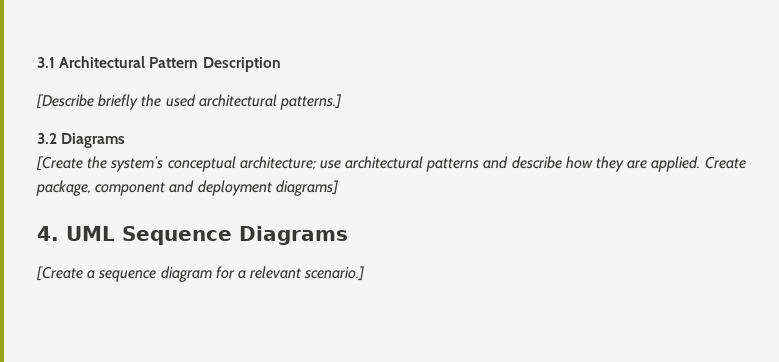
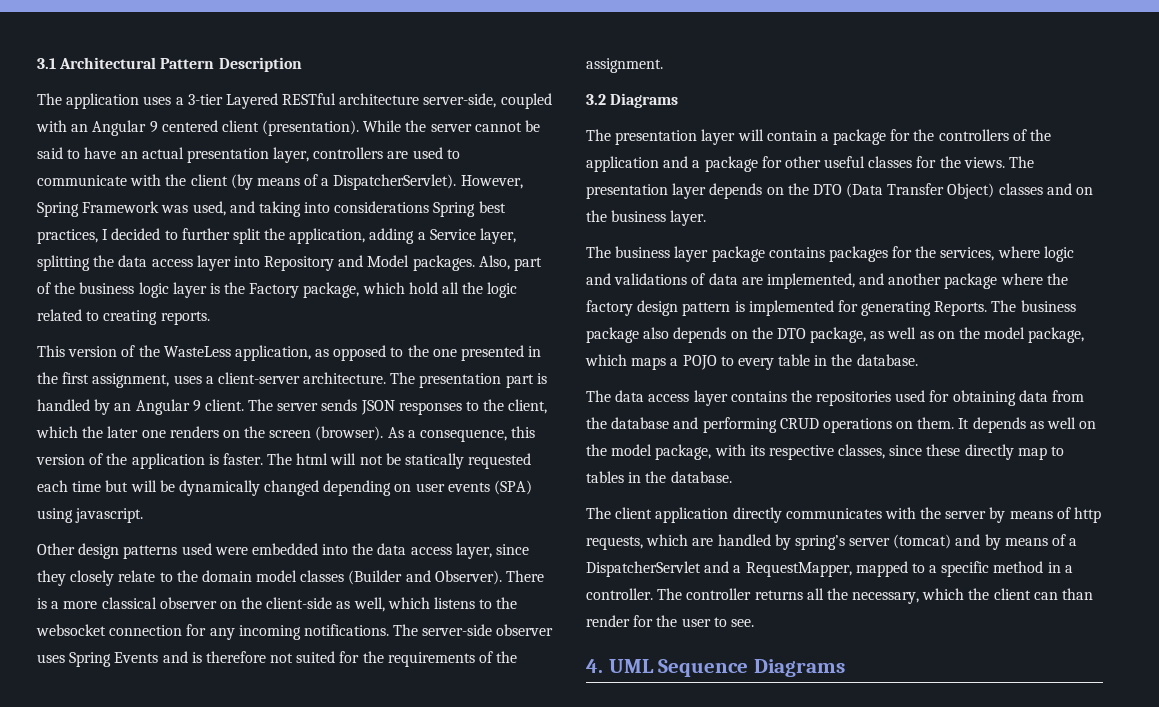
[36,94,341,110] [37,133,126,148] [36,156,746,172] [36,180,338,196] [37,226,348,245] [36,266,365,282] [Describe briefly the used architectural patterns.] // 3.2 Diagrams // [Create the system’s conceptual architecture; use architectural patterns and describe how they are applied. Create package, component and deployment diagrams] // 4. UML Sequence Diagrams // [Create a sequence diagram for a relevant scenario.] -> [37,93,552,109] [36,120,541,136] [37,147,460,163] [37,174,523,190] [37,201,506,217] [37,228,517,244] [37,255,543,271] [37,282,518,298] [37,309,210,325] [37,345,542,361] [37,372,547,388] [37,399,548,415] [36,426,536,442] [36,453,532,469] [37,480,533,496] [37,508,144,523] [37,543,530,559] [37,570,545,586] [37,597,518,612] [36,624,554,640] [37,651,518,667] [586,58,663,73] [586,93,679,108] [586,129,1052,145] [586,156,1035,172] [586,183,1094,199] [586,210,707,226] [586,246,1074,262] [586,273,1068,289] [586,300,1076,316] [586,327,1085,343] [585,354,918,370] [586,390,1085,406] [586,417,1097,433] [586,444,1065,460] [586,471,732,483] [586,507,1102,523] [586,534,1078,550] [586,561,1073,577] [586,588,1094,604] [586,615,754,627] [586,659,846,677] The application uses a 3-tier Layered RESTful architecture server-side, coupled with an Angular 9 centered client (presentation). While the server cannot be said to have an actual presentation layer, controllers are used to communicate with the client (by means of a DispatcherServlet). However, Spring Framework was used, and taking into considerations Spring best practices, I decided to further split the application, adding a Service layer, splitting the data access layer into Repository and Model packages. Also, part of the business logic layer is the Factory package, which hold all the logic related to creating reports. // This version of the WasteLess application, as opposed to the one presented in the first assignment, uses a client-server architecture. The presentation part is handled by an Angular 9 client. The server sends JSON responses to the client, which the later one renders on the screen (browser). As a consequence, this version of the application is faster. The html will not be statically requested each time but will be dynamically changed depending on user events (SPA) using javascript. // Other design patterns used were embedded into the data access layer, since they closely relate to the domain model classes (Builder and Observer). There is a more classical observer on the client-side as well, which listens to the websocket connection for any incoming notifications. The server-side observer uses Spring Events and is therefore not suited for the requirements of the assignment. // 3.2 Diagrams // The presentation layer will contain a package for the controllers of the application and a package for other useful classes for the views. The presentation layer depends on the DTO (Data Transfer Object) classes and on the business layer. // The business layer package contains packages for the services, where logic and validations of data are implemented, and another package where the factory design pattern is implemented for generating Reports. The business package also depends on the DTO package, as well as on the model package, which maps a POJO to every table in the database. // The data access layer contains the repositories used for obtaining data from the database and performing CRUD operations on them. It depends as well on the model package, with its respective classes, since these directly map to tables in the database. // The client application directly communicates with the server by means of http requests, which are handled by spring’s server (tomcat) and by means of a DispatcherServlet and a RequestMapper, mapped to a specific method in a controller. The controller returns all the necessary, which the client can than render for the user to see. // 4. UML Sequence Diagrams

